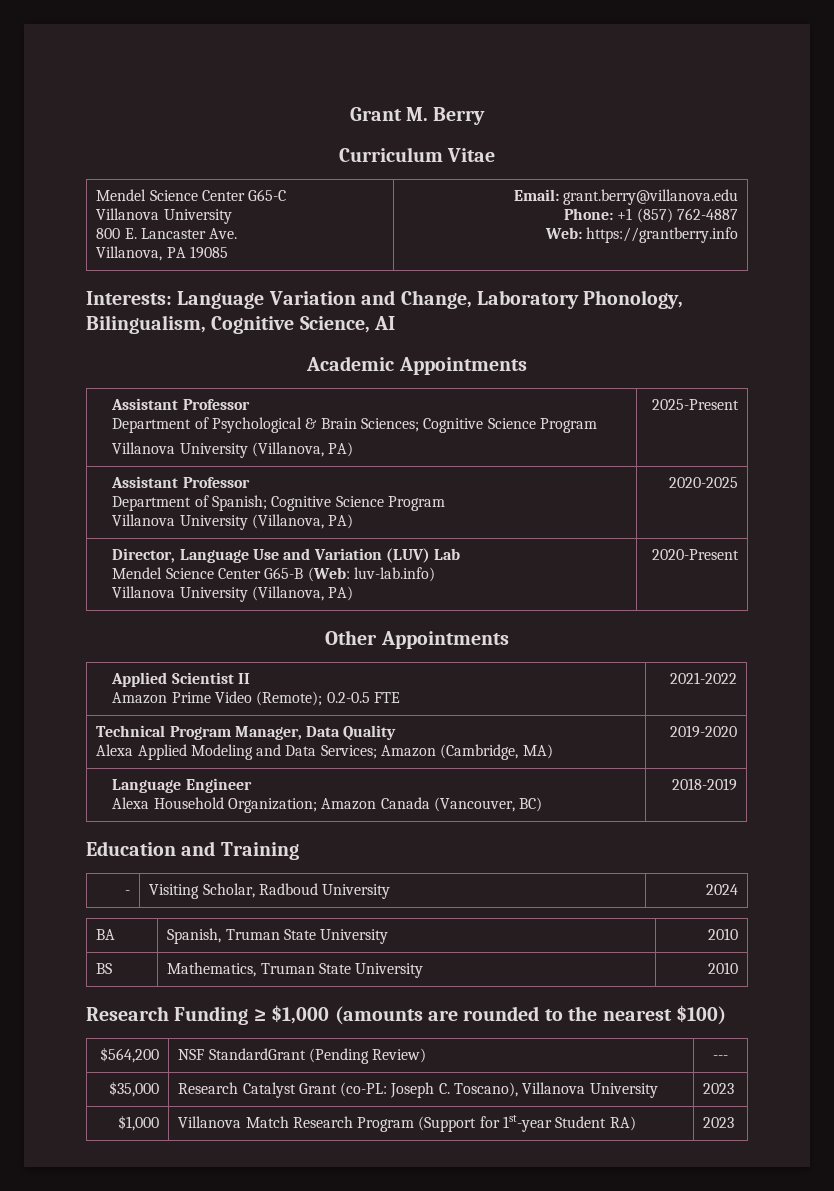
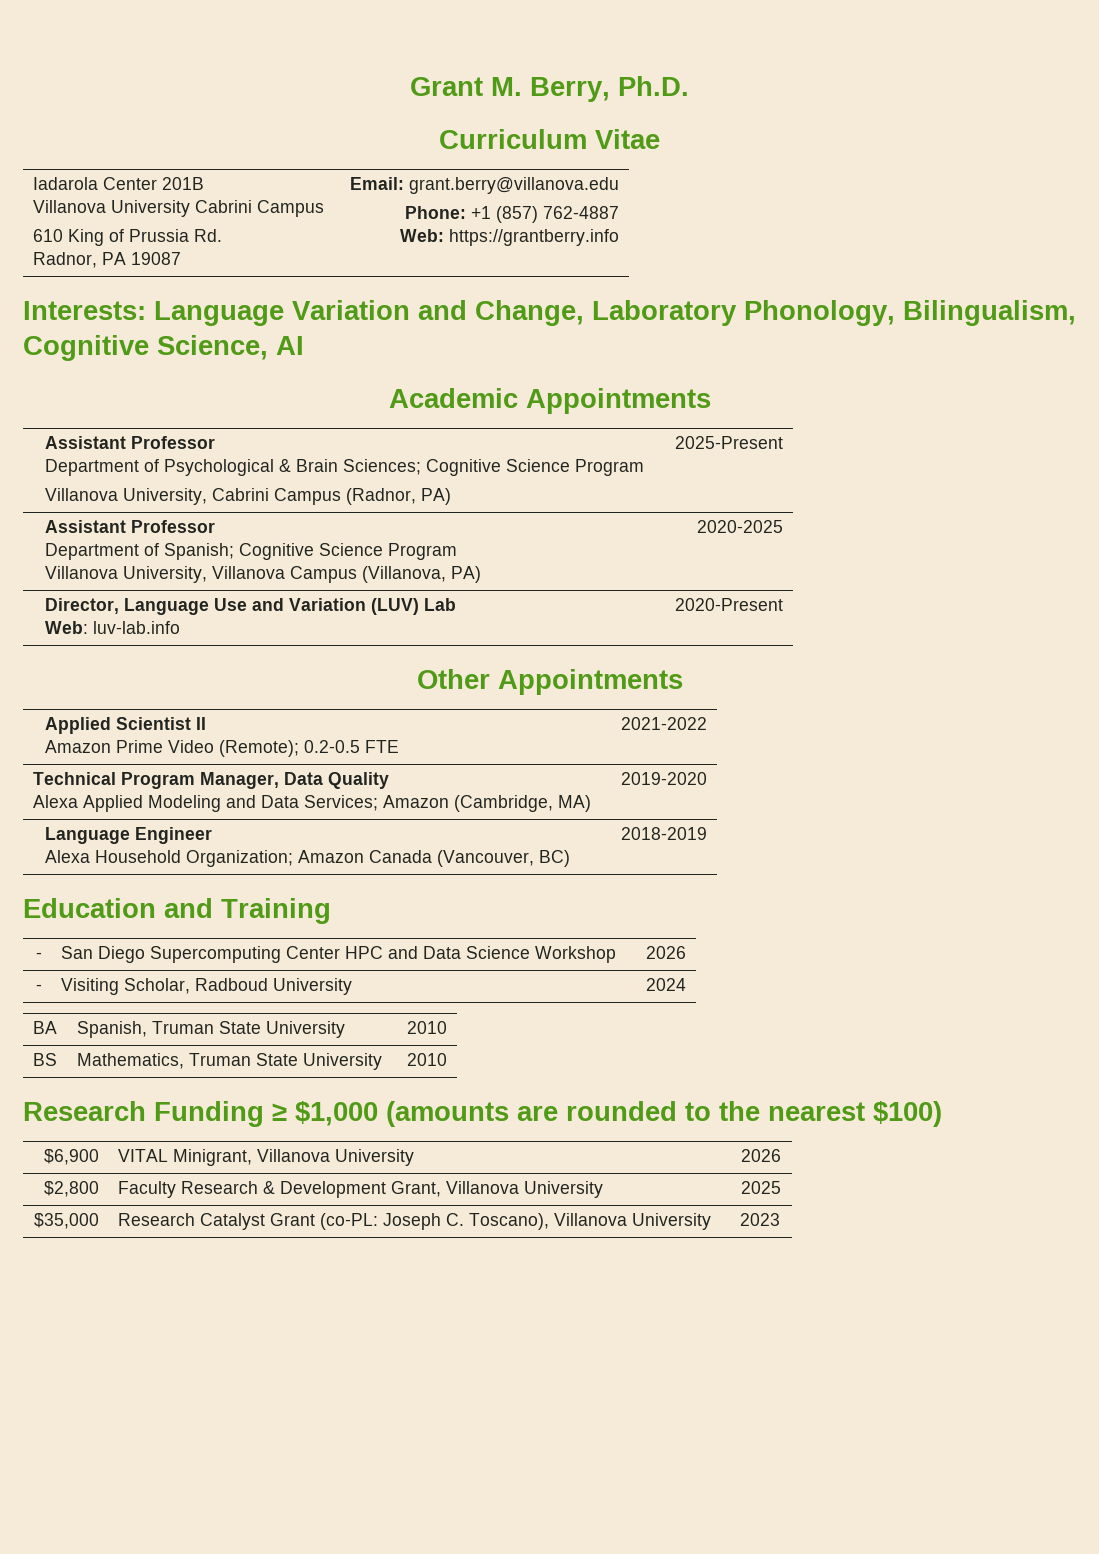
[433,107,486,125] Berry -> [530,76,689,102] Berry, Ph.D.
[96,189,287,201] [96,208,232,224] [96,228,238,239] [96,246,228,261] Mendel Science Center G65-C // Villanova University // 800 E. Lancaster Ave. // Villanova, PA 19085 -> [32,177,204,190] [32,200,324,217] [32,229,222,246] [32,252,181,268] Iadarola Center 201B // Villanova University Cabrini Campus // 610 King of Prussia Rd. // Radnor, PA 19087
[179,442,325,458] University (Villanova, -> [123,488,417,505] University, Cabrini Campus (Radnor,
[179,515,248,530] University -> [123,566,358,583] University, Villanova Campus
[112,567,436,582] [112,586,354,602] Mendel Science Center G65-B (Web: luv-lab.info) // Villanova University (Villanova, PA) -> [45,621,181,634] Web: luv-lab.info
(299, 851) none -> [36,952,43,959] [60,946,616,963] [646,946,687,959] // - | San Diego Supercomputing Center HPC and Data Science Workshop | 2026
[99,1047,159,1063] [178,1048,427,1064] [713,1055,728,1060] $564,200 | NSF StandardGrant (Pending Review) | --- -> [44,1149,100,1165] [117,1149,414,1166] [741,1149,781,1162] [44,1181,100,1197] [117,1181,603,1198] [741,1181,781,1194] $6,900 | VITAL Minigrant, Villanova University | 2026 // $2,800 | Faculty Research & Development Grant, Villanova University | 2025
[117,1115,159,1131] [178,1115,636,1132] [703,1117,735,1128] // $1,000 | Villanova Match Research Program (Support for 1st-year Student RA) | 2023 -> (780, 1219) none

